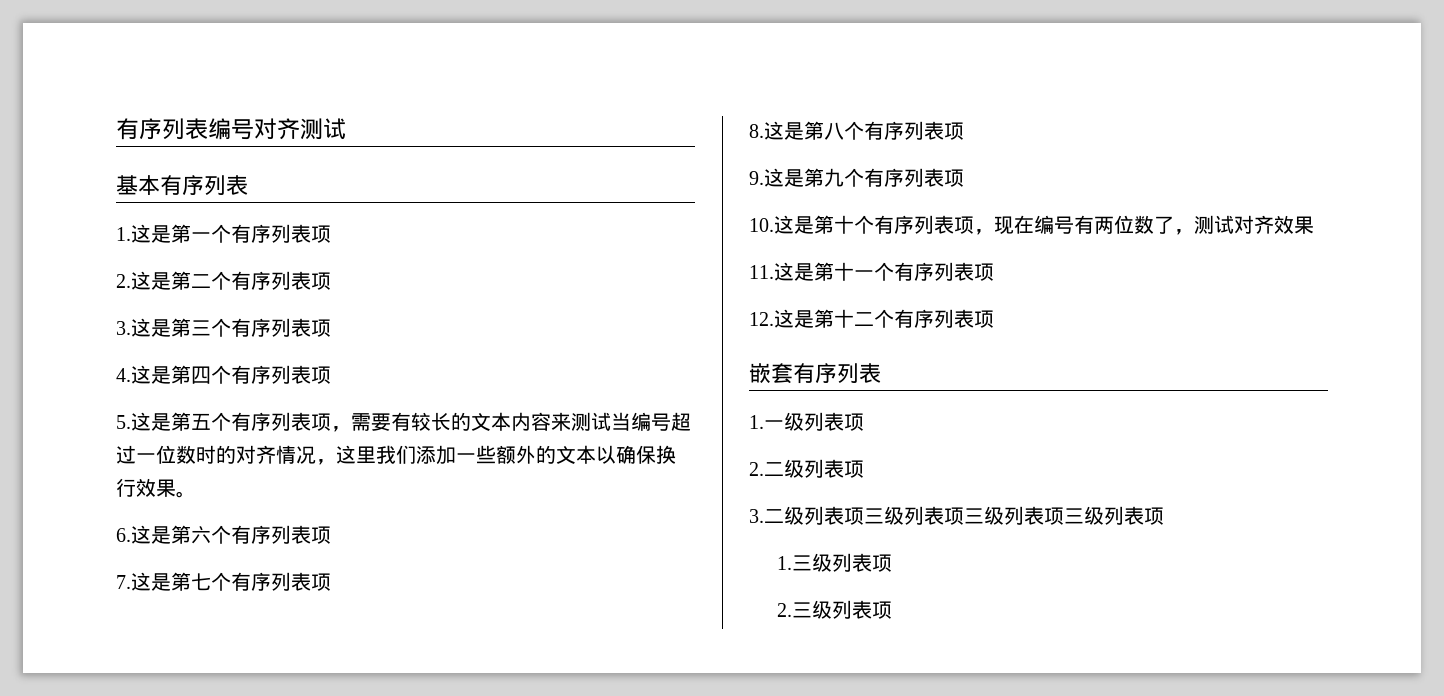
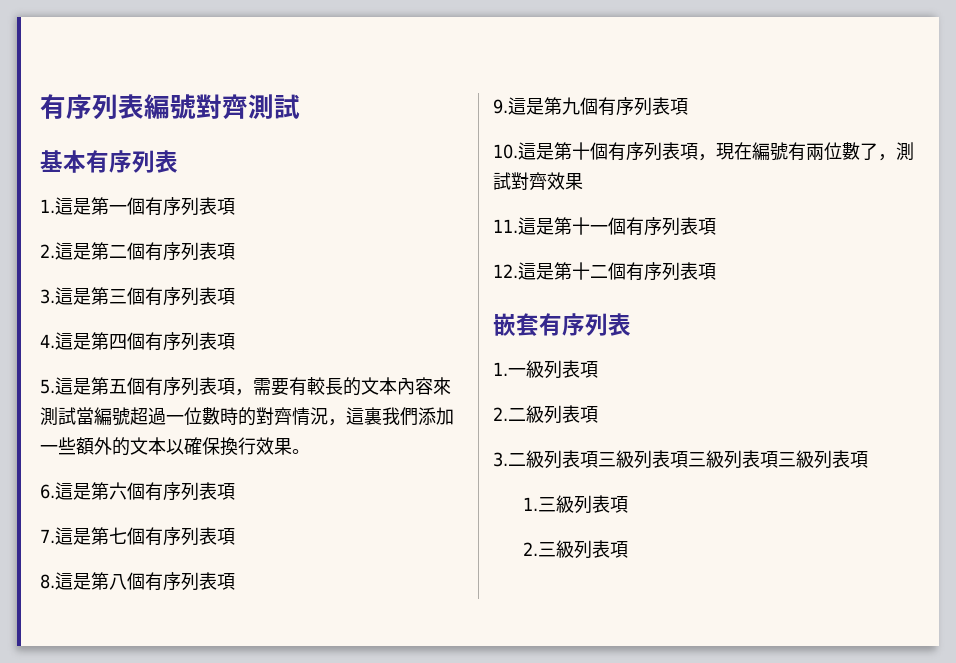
[116,118,346,140] 有序列表编号对齐测试 -> [40,94,300,120] 有序列表編號對齊測試
[131,224,331,243] [116,271,331,290] [116,318,331,337] 这是第一个有序列表项 // 2.这是第二个有序列表项 // 3.这是第三个有序列表项 -> [55,197,235,216] [40,242,235,261] [40,287,235,306] 這是第一個有序列表項 // 2.這是第二個有序列表項 // 3.這是第三個有序列表項
[131,365,331,384] 这是第四个有序列表项 -> [55,332,235,351] 這是第四個有序列表項
[131,412,331,431] 这是第五个有序列表项 -> [55,377,235,396] 這是第五個有序列表項
[411,412,691,431] [116,445,416,465] 较长的文本内容来测试当编号超过一位数时的对齐情况，这里我们 -> [307,377,451,396] [40,407,418,426] 較長的文本內容來測試當編號超過一位數時的對齊情況，這裏我們
[496,445,516,464] 额 -> [76,437,94,455] 額
[616,445,676,464] 确保换 -> [184,437,238,456] 確保換
[131,525,331,544] 这是第六个有序列表项 -> [55,482,235,501] 這是第六個有序列表項
[131,572,331,591] 这是第七个有序列表项 -> [55,527,235,546] 這是第七個有序列表項
[764,121,964,140] 这是第八个有序列表项 -> [55,572,235,591] 這是第八個有序列表項
[764,168,964,187] 这是第九个有序列表项 -> [508,97,688,116] 這是第九個有序列表項
[774,215,1274,235] 这是第十个有序列表项，现在编号有两位数了，测试对齐 -> [518,142,914,161] [493,172,547,190] 這是第十個有序列表項，現在編號有兩位數了，測試對齊
[774,262,794,281] 这 -> [518,217,536,235] 這
[874,262,994,281] 个有序列表项 -> [608,217,716,236] 個有序列表項
[774,309,794,328] 这 -> [518,262,536,280] 這
[874,309,994,328] 个有序列表项 -> [608,262,716,281] 個有序列表項
[784,412,864,431] 级列表项 -> [526,360,598,379] 級列表項
[784,459,864,478] 级列表项 -> [526,405,598,424] 級列表項
[784,506,1164,525] 级列表项三级列表项三级列表项三级列表项 -> [526,450,868,469] 級列表項三級列表項三級列表項三級列表項
[812,553,893,572] 级列表项 -> [556,495,629,514] 級列表項
[812,600,893,619] 级列表项 -> [556,540,629,559] 級列表項

